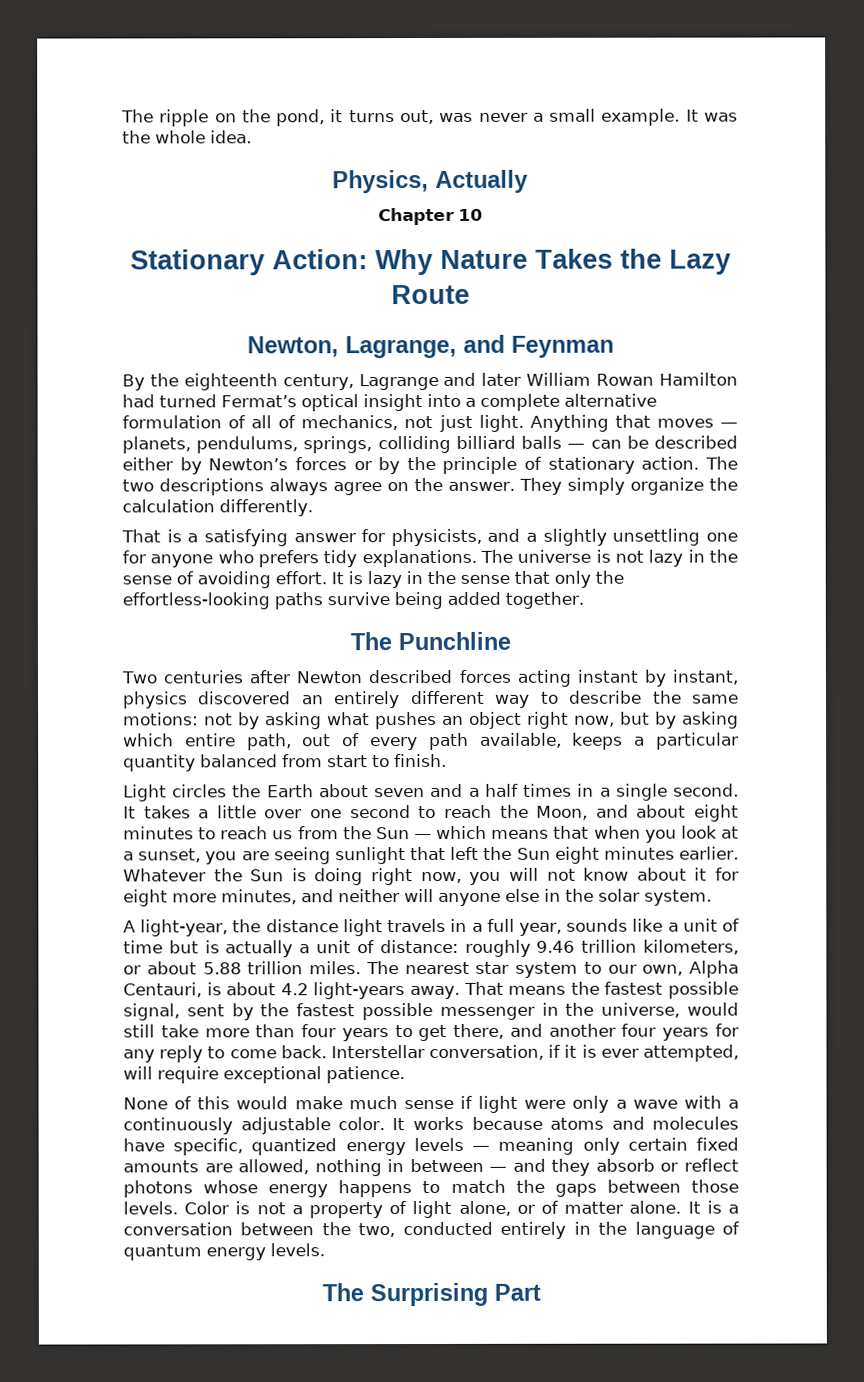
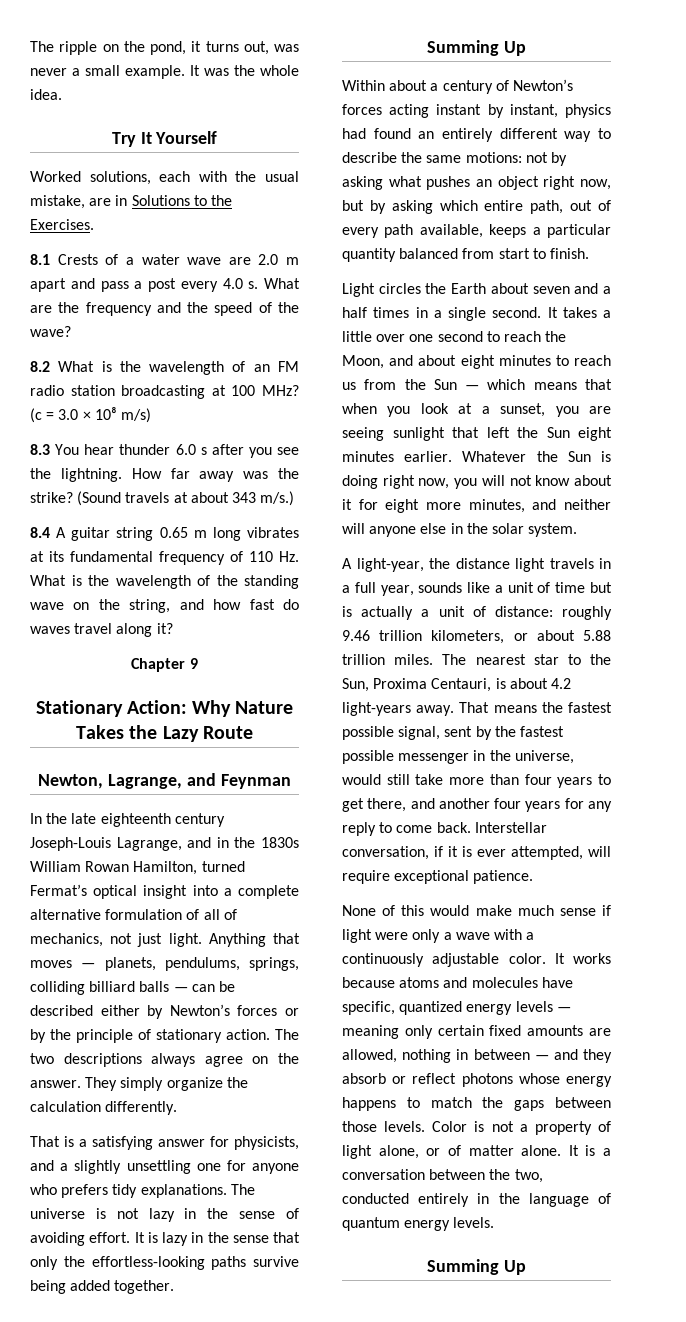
[332,169,528,194] Physics, Actually -> [111,131,218,147] [30,171,299,185] [30,195,232,209] [30,219,94,230] [30,254,299,265] [30,278,300,292] [30,302,299,316] [30,326,71,337] [30,361,299,375] [30,385,299,399] [30,407,151,423] [30,444,299,458] [30,468,299,482] [30,491,295,506] [30,527,299,541] [30,551,299,565] [30,575,299,589] [30,599,299,613] [30,623,173,637] Try It Yourself // Worked solutions, each with the usual mistake, are in Solutions to the Exercises. // 8.1 Crests of a water wave are 2.0 m apart and pass a post every 4.0 s. What are the frequency and the speed of the wave? // 8.2 What is the wavelength of an FM radio station broadcasting at 100 MHz? (c = 3.0 × 10⁸ m/s) // 8.3 You hear thunder 6.0 s after you see the lightning. How far away was the strike? (Sound travels at about 343 m/s.) // 8.4 A guitar string 0.65 m long vibrates at its fundamental frequency of 110 Hz. What is the wavelength of the standing wave on the string, and how fast do waves travel along it?
[457,208,483,221] 10 -> [189,658,198,669] 9
[122,372,739,391] [122,394,155,408] By the eighteenth century, Lagrange and later William Rowan Hamilton had -> [30,813,225,827] [30,837,299,851] [30,861,198,875] In the late eighteenth century Joseph-Louis Lagrange, and in the 1830s William Rowan Hamilton,
[349,631,511,651] [121,669,453,684] The Punchline // Two centuries after Newton described -> [427,40,526,56] [342,79,573,94] Summing Up // Within about a century of Newton’s
[198,691,292,705] discovered -> [342,128,411,139] had found
[515,960,739,978] system to our own, Alpha -> [567,654,611,665] [342,678,428,692] to the Sun, Proxima
[321,1282,541,1307] The Surprising Part -> [427,1259,526,1275] Summing Up

